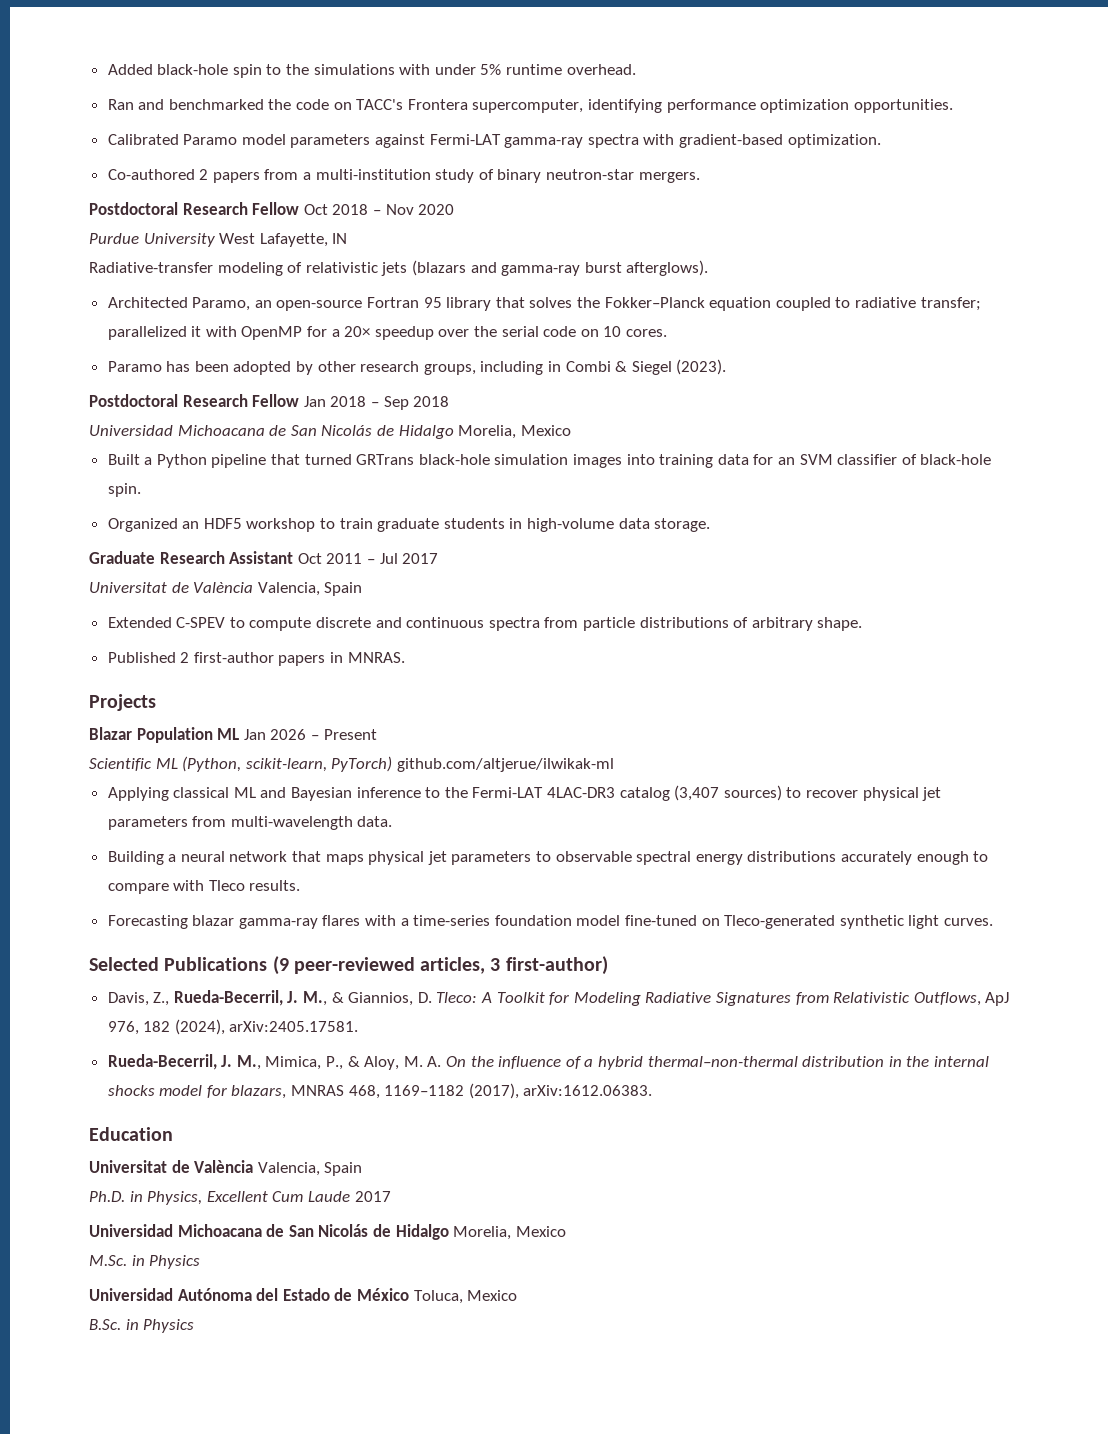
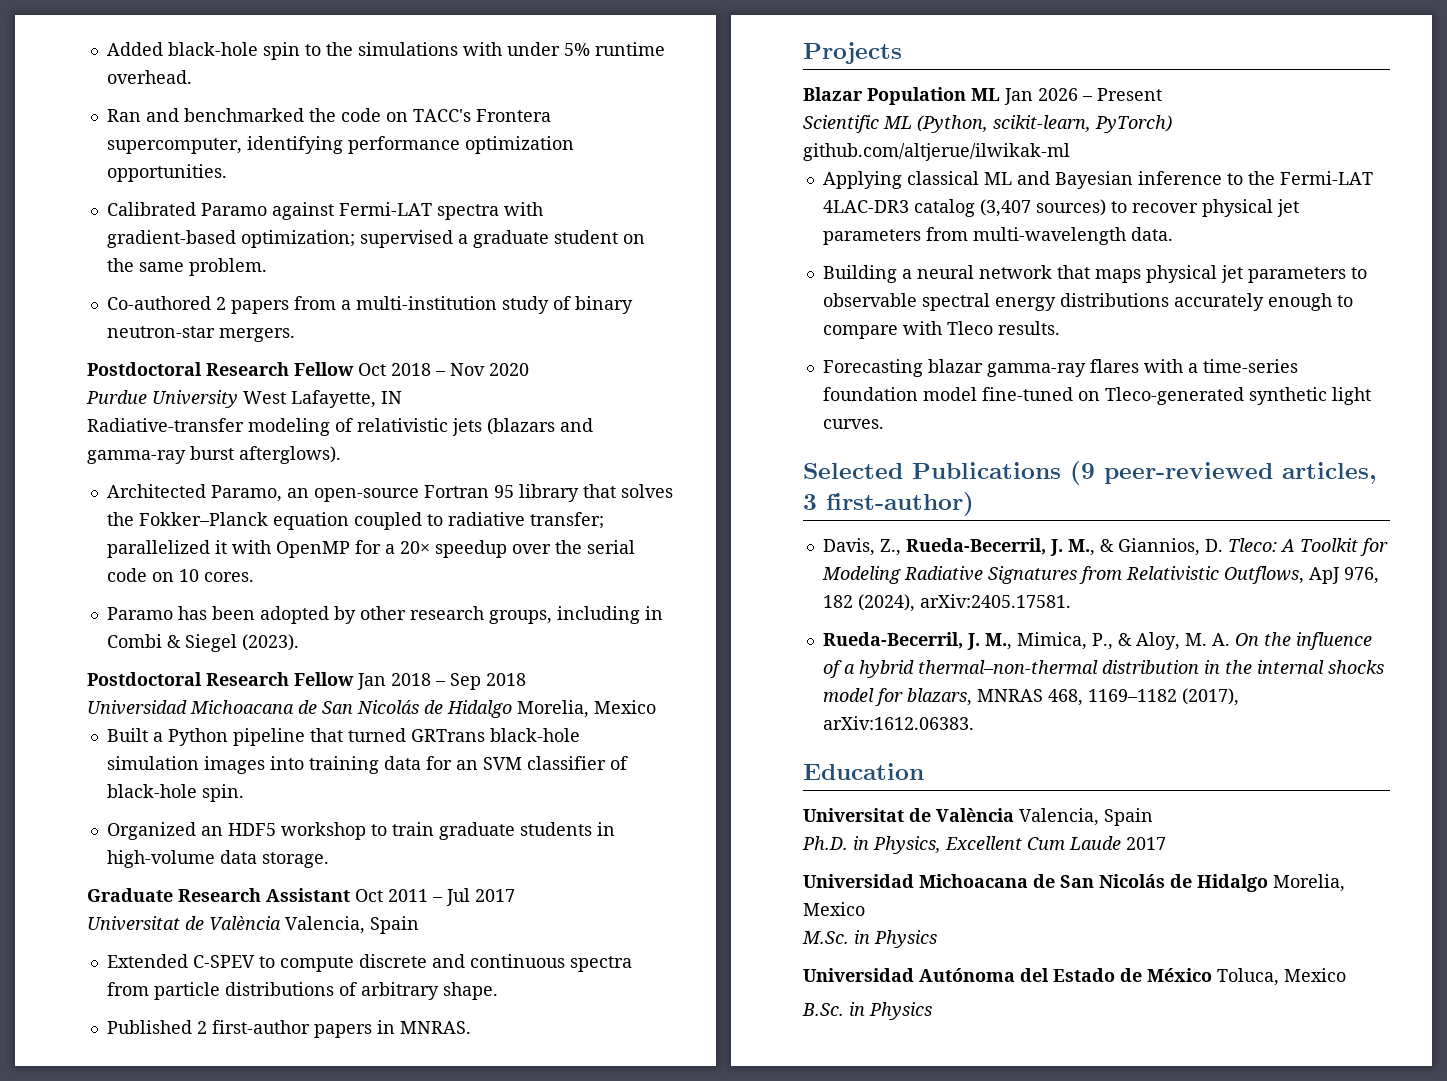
[241,134,371,148] model parameters -> (267, 209) none
[504,137,584,148] gamma-ray -> (432, 209) none
[787,134,881,148] optimization. -> [240,230,645,248] [106,258,267,276] optimization; supervised a graduate student on the same problem.

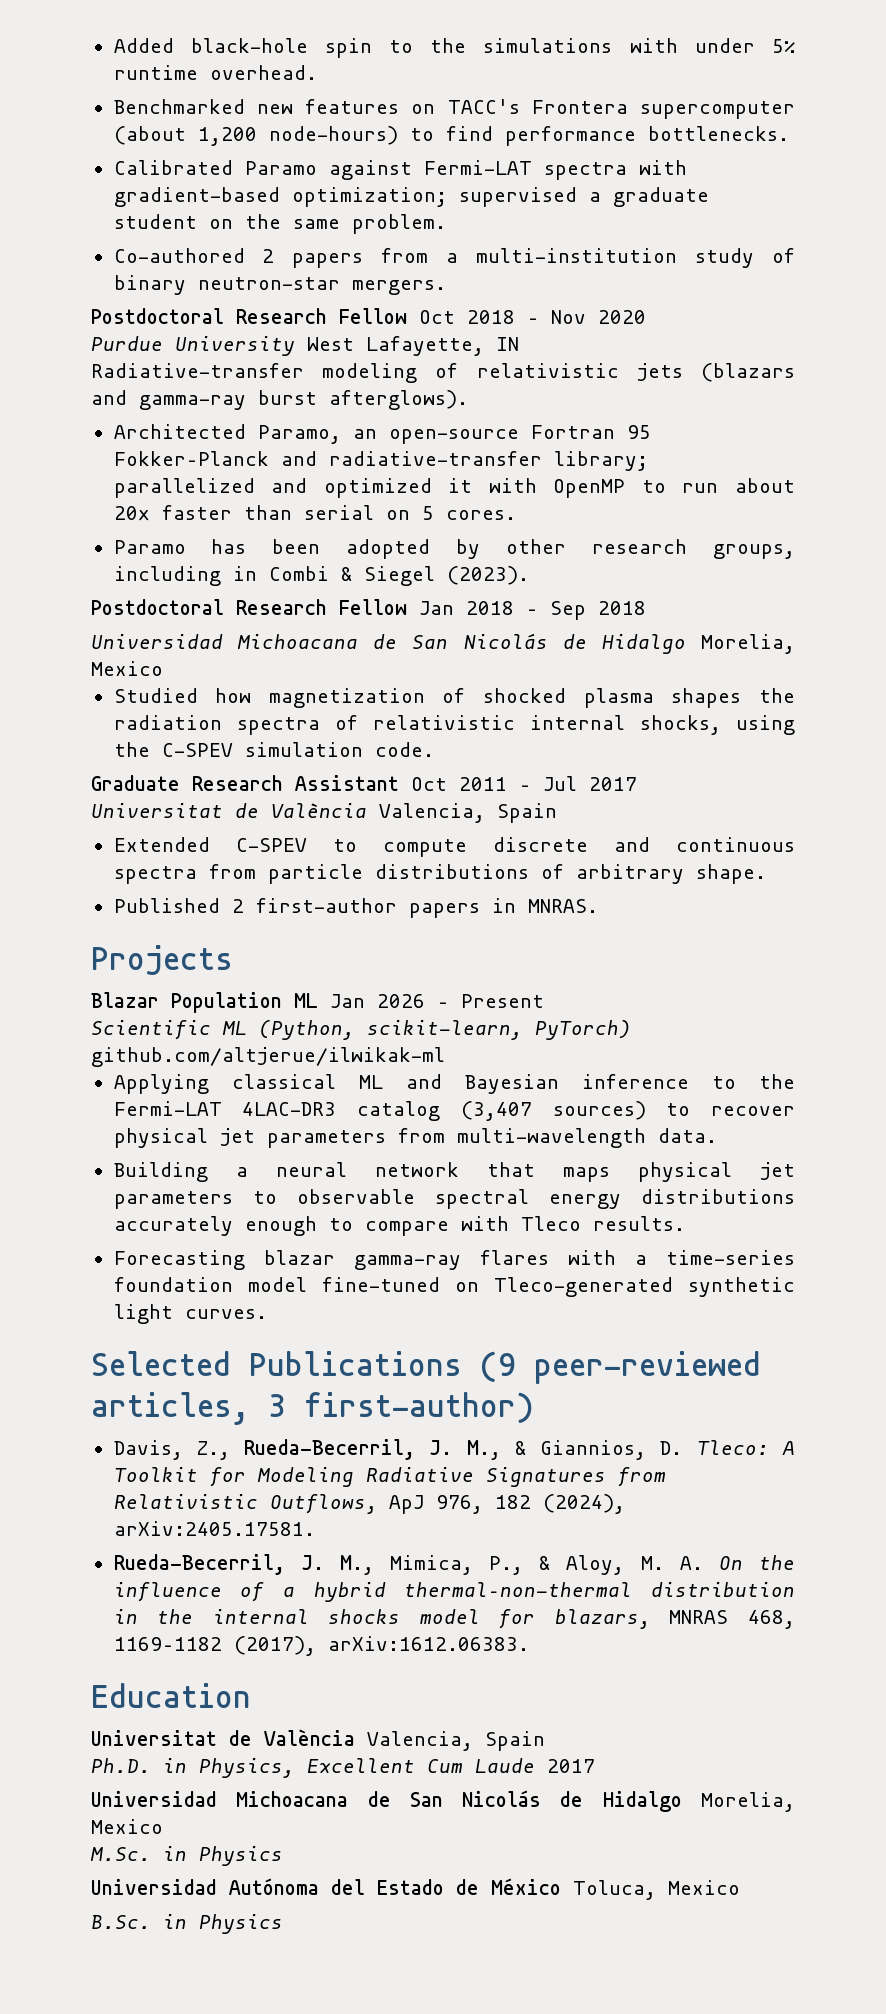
[106,108,551,122] [106,136,574,154] [106,164,227,182] Ran and benchmarked the code on TACC's Frontera supercomputer, identifying performance optimization opportunities. -> [113,99,796,119] [113,126,789,146] Benchmarked new features on TACC's Frontera supercomputer (about 1,200 node-hours) to find performance bottlenecks.
[518,484,673,502] [106,512,604,530] [106,540,635,558] [106,568,199,582] library that solves the Fokker–Planck equation coupled to radiative transfer; parallelized it with OpenMP for a 20× speedup over the serial code on 10 -> [113,451,648,471] [113,478,795,498] [113,505,434,521] Fokker–Planck and radiative-transfer library; parallelized and optimized it with OpenMP to run about 20× faster than serial on 5
[106,728,580,746] [106,756,628,774] [106,784,244,802] [106,822,615,840] [106,850,329,868] Built a Python pipeline that turned GRTrans black-hole simulation images into training data for an SVM classifier of black-hole spin. // Organized an HDF5 workshop to train graduate students in high-volume data storage. -> [113,688,795,708] [113,715,796,735] [113,742,434,757] Studied how magnetization of shocked plasma shapes the radiation spectra of relativistic internal shocks, using the C-SPEV simulation code.

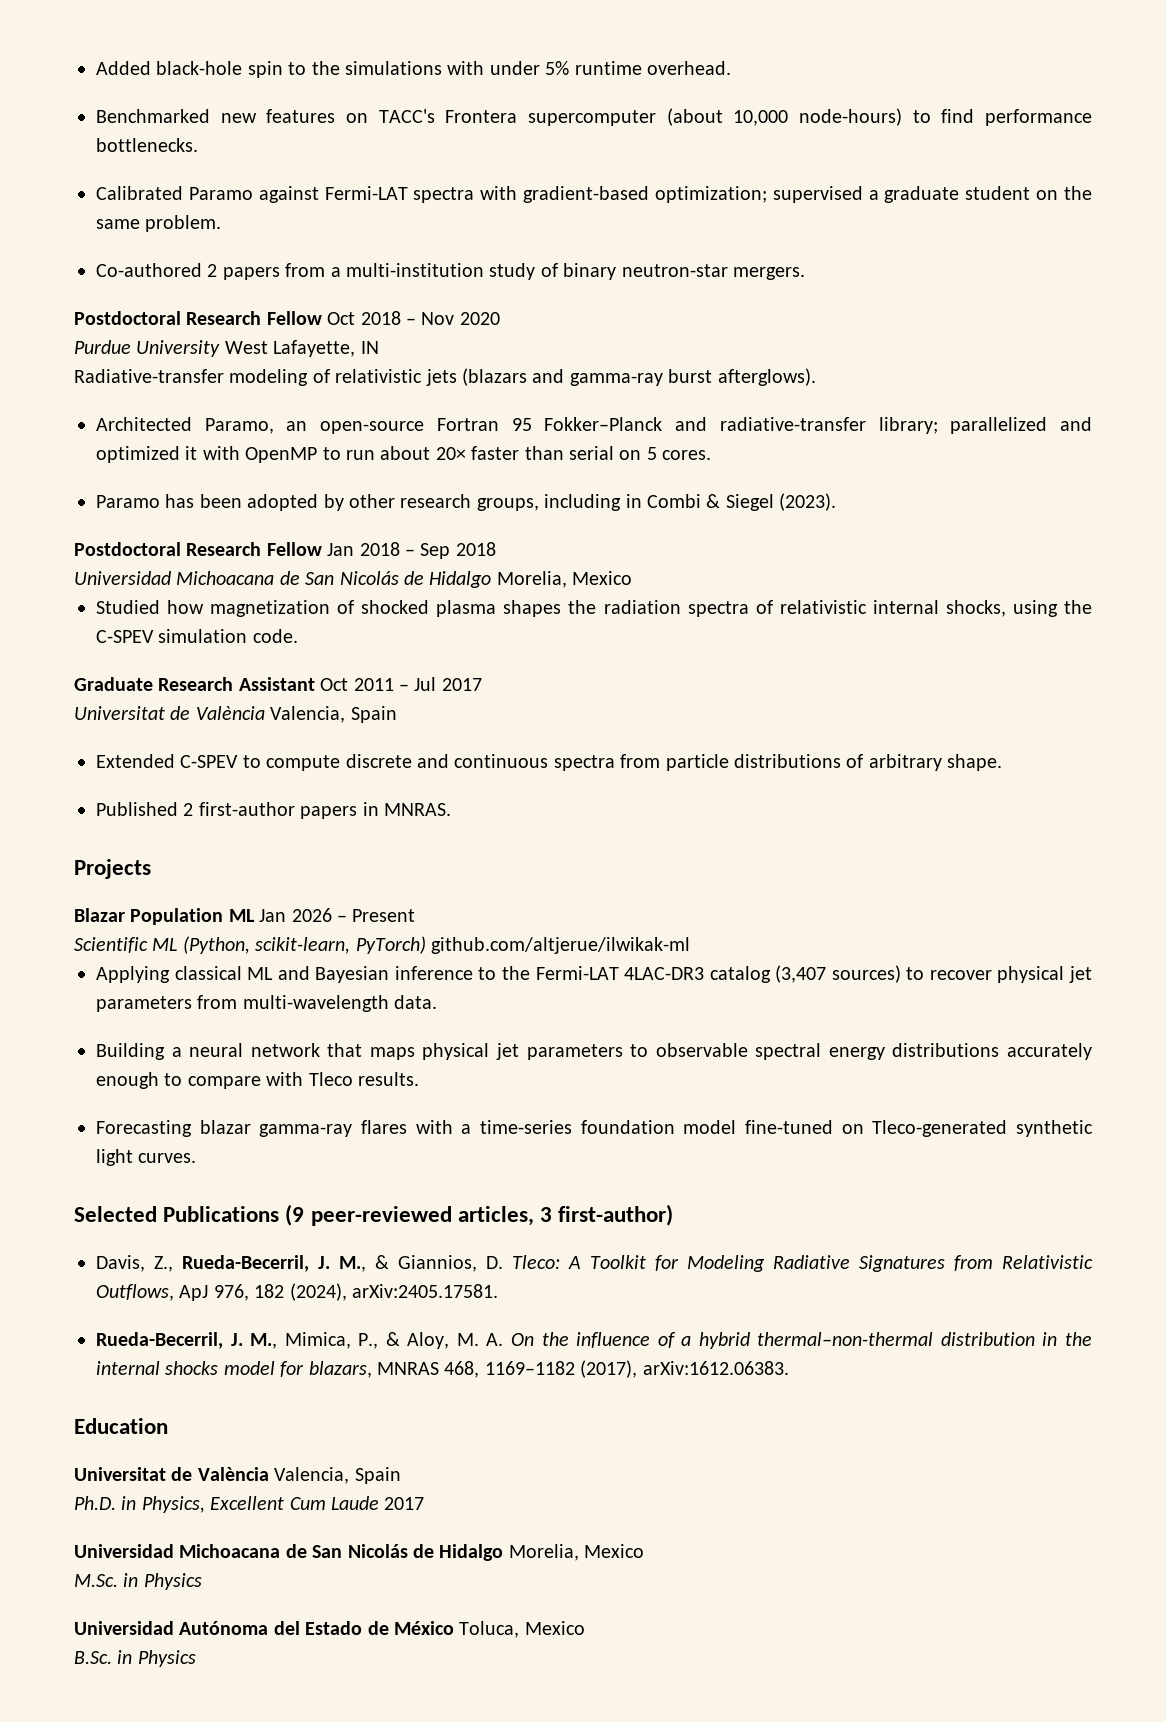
[197,127,257,146] 1,200 -> [733,110,789,126] 10,000

